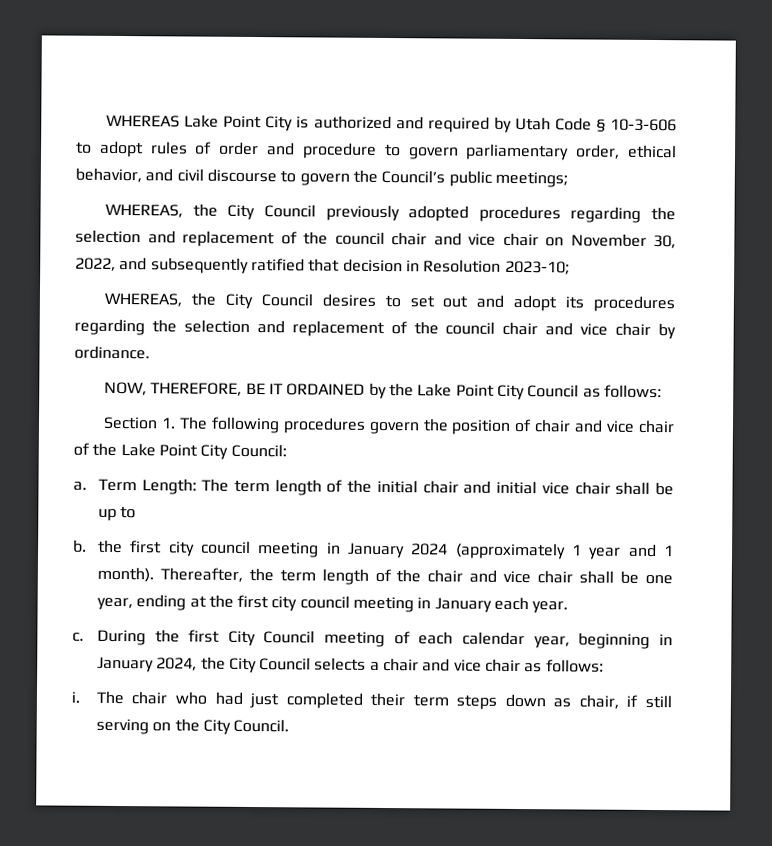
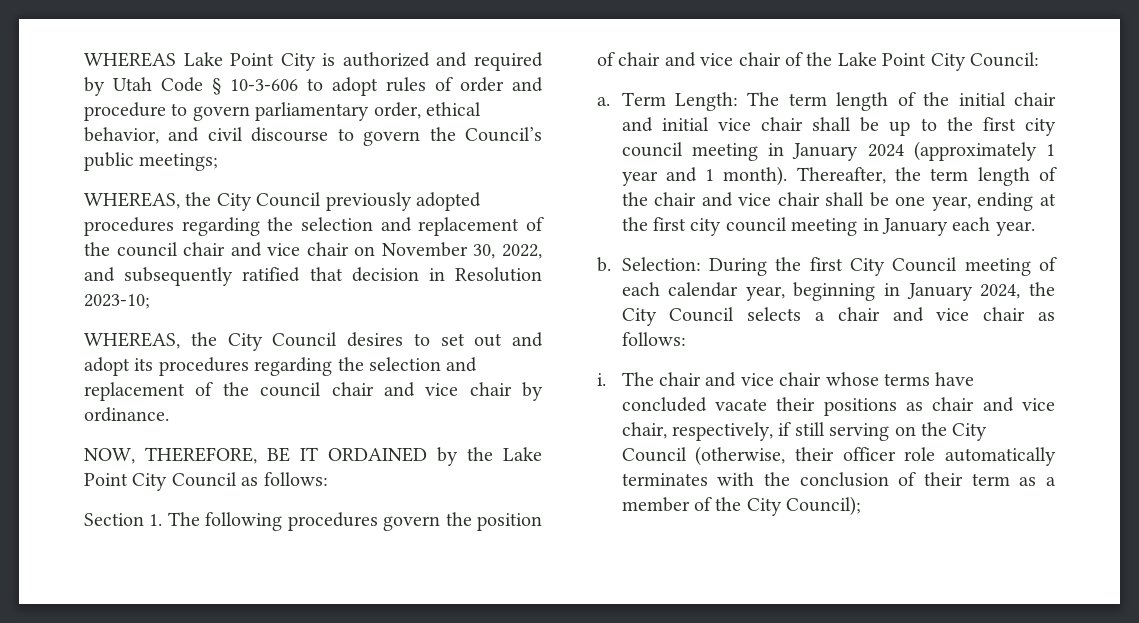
[73,539,87,553] // b. -> (937, 124) none
[72,632,84,642] c. -> [597,257,701,272] b. Selection:
[174,691,619,710] who had just completed their term steps down as chair, -> [705,372,975,387] [621,397,1055,416] [621,422,773,441] and vice chair whose terms have concluded vacate their positions as chair and vice chair, respectively,
[233,718,290,733] Council. -> [621,446,1056,466] [621,472,1056,487] [621,496,862,516] Council (otherwise, their officer role automatically terminates with the conclusion of their term as a member of the City Council);

